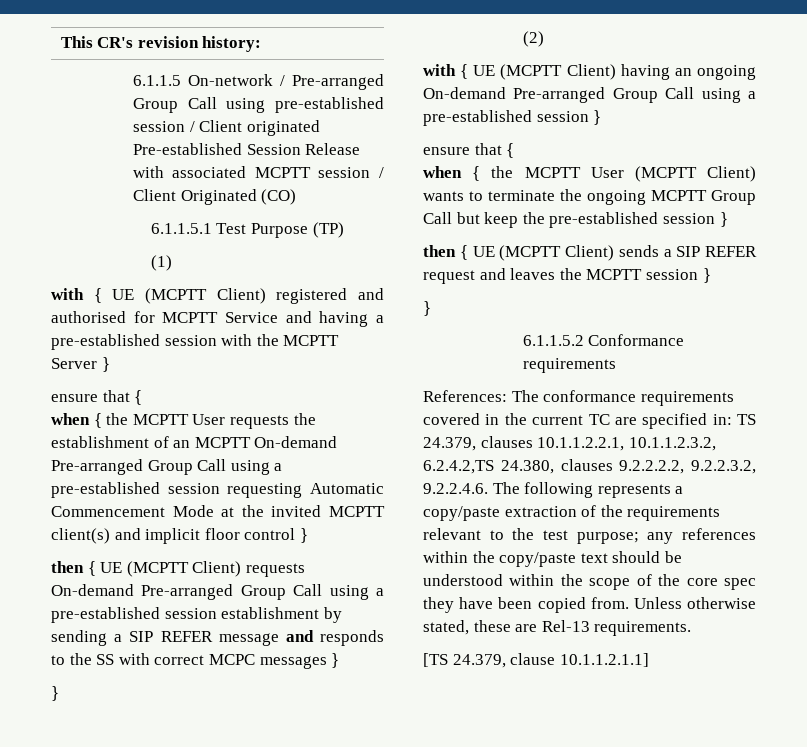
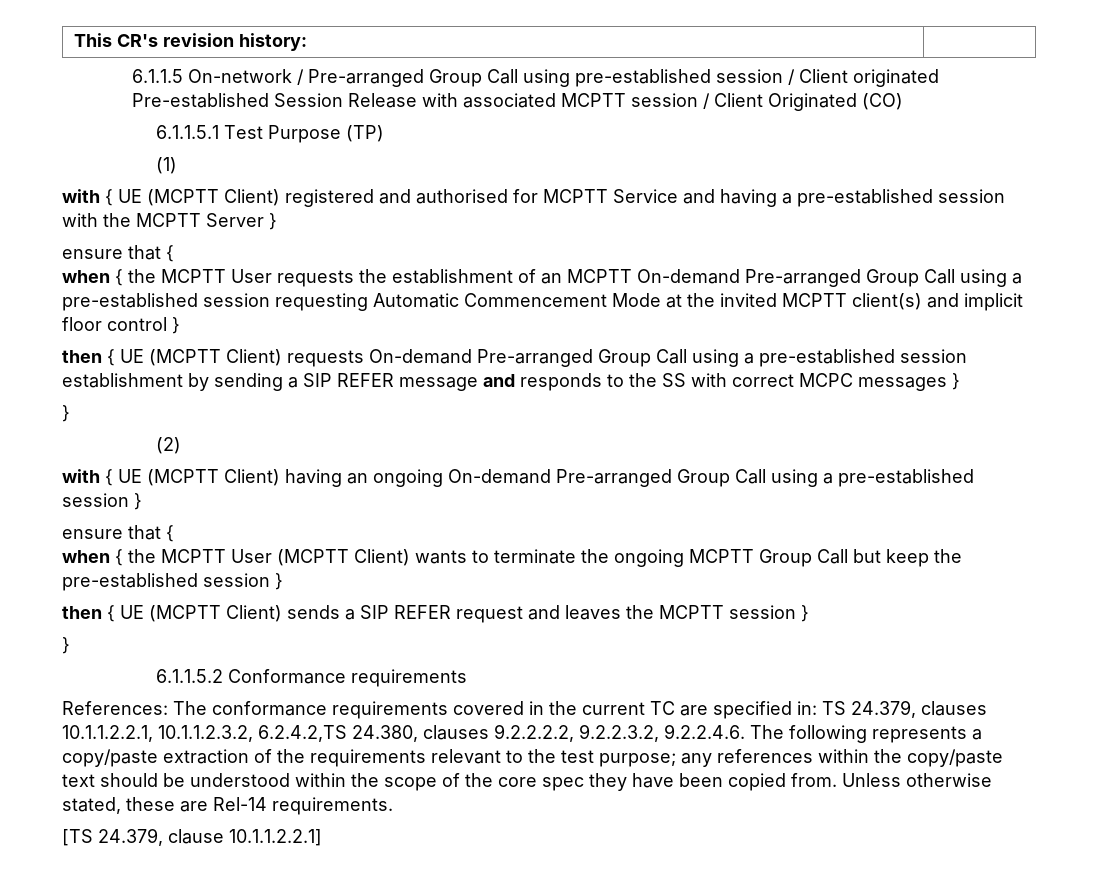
[541,620,590,632] Rel-13 -> [213,797,267,811] Rel-14
[559,653,649,667] 10.1.1.2.1.1] -> [229,829,322,846] 10.1.1.2.2.1]

